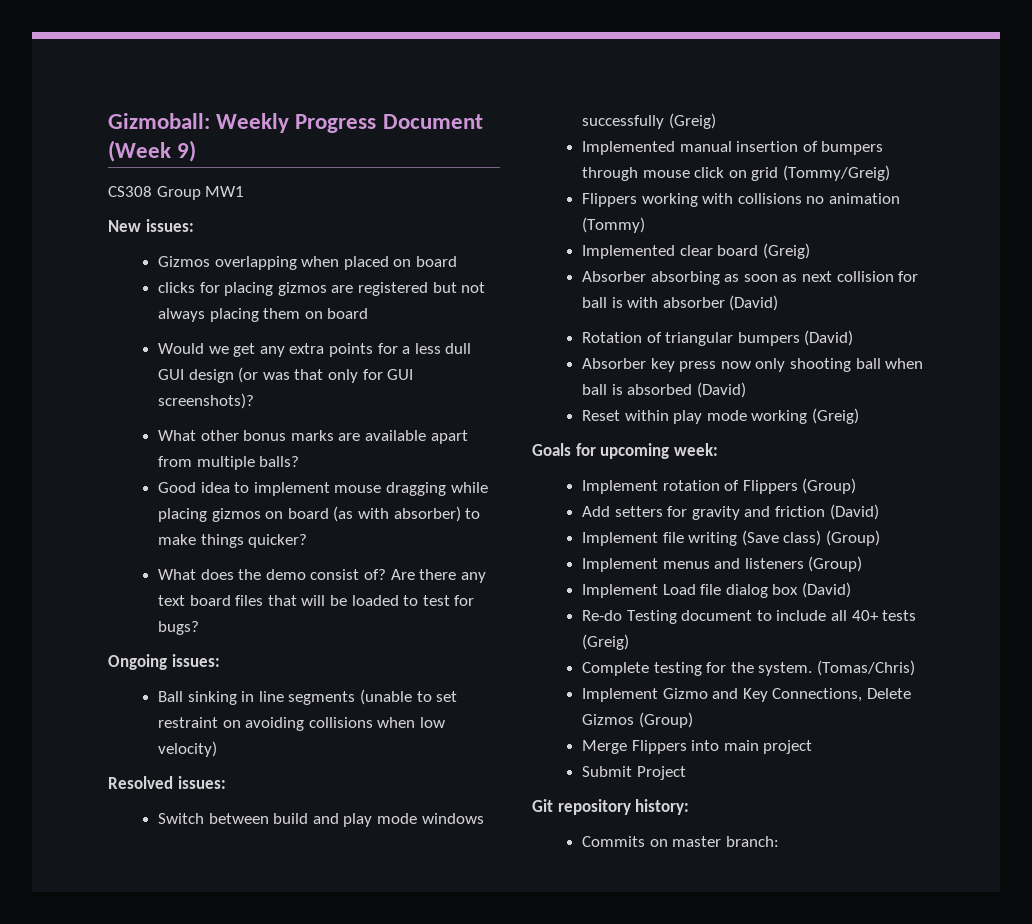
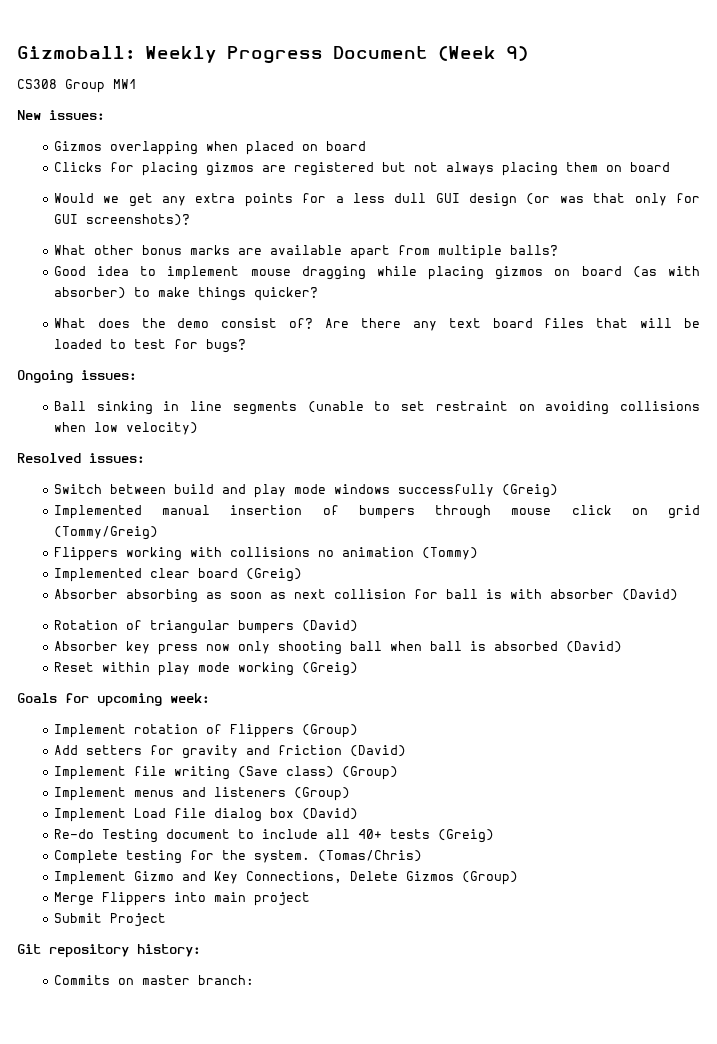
[157,282,195,293] clicks -> [53,162,102,172] Clicks

